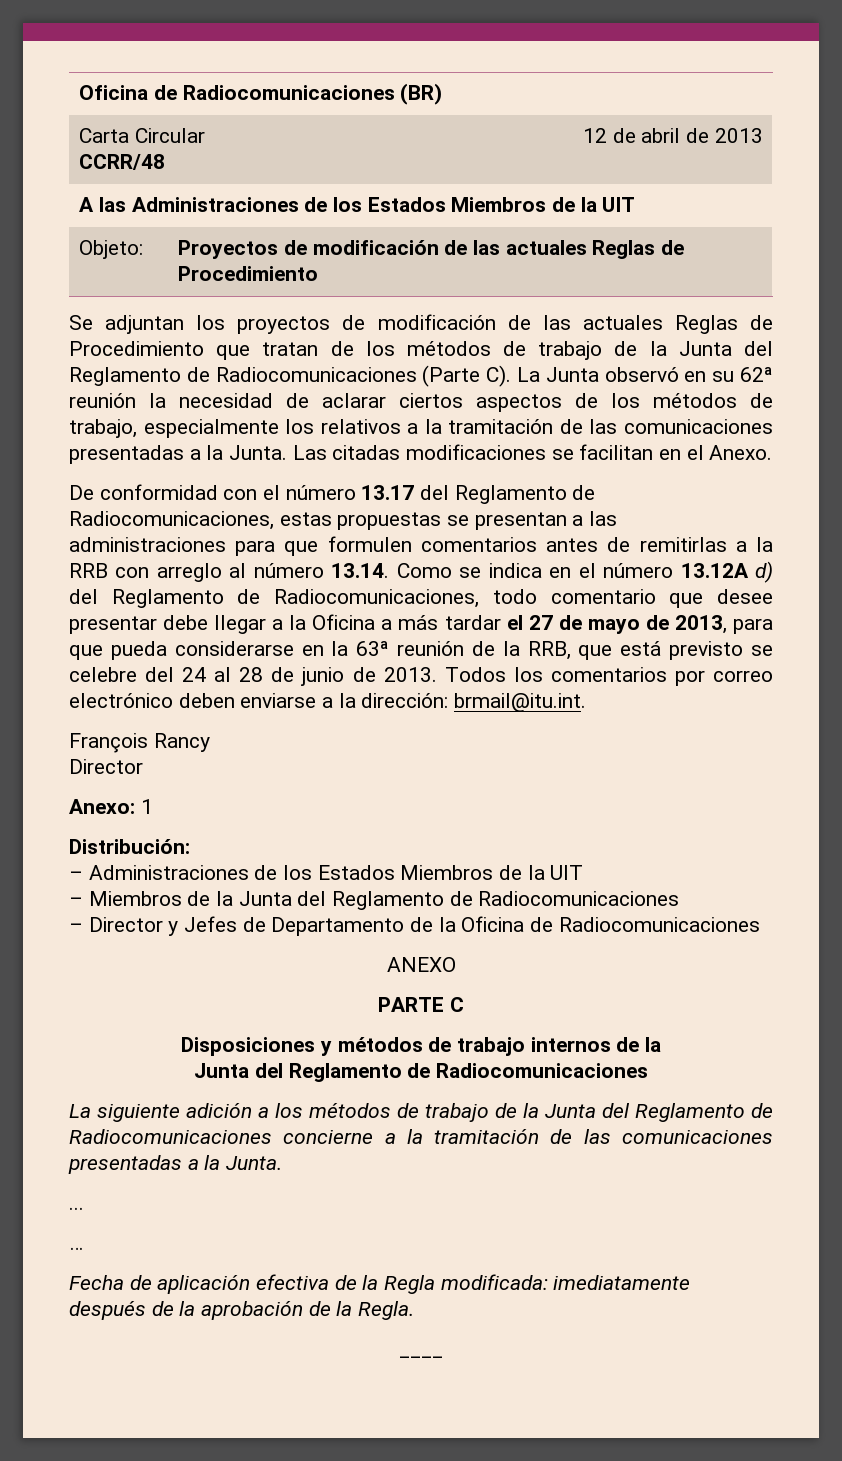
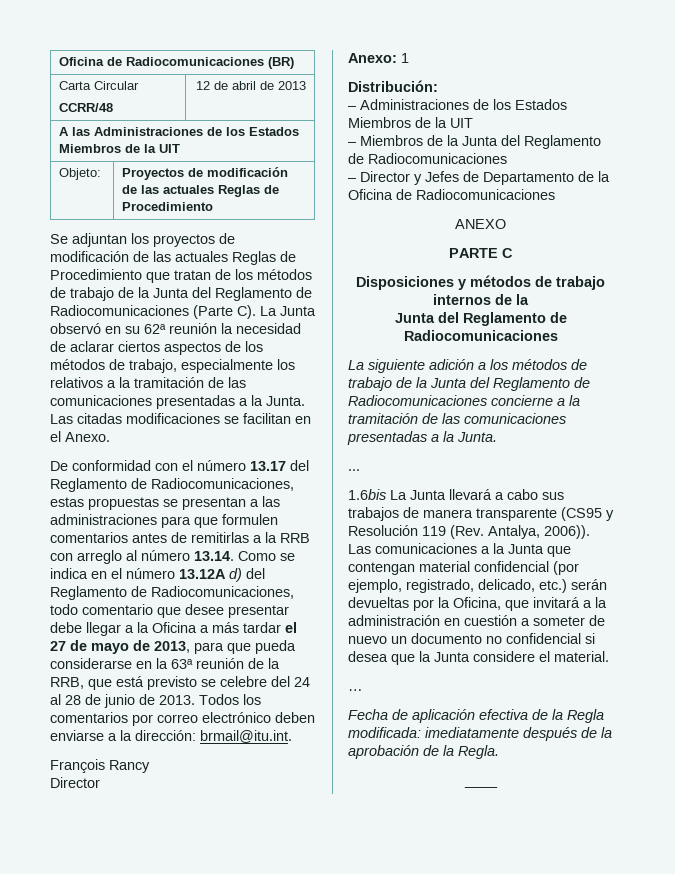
(84, 1208) none -> [348,489,564,500] [348,507,614,521] [348,525,590,539] [348,543,571,557] [348,561,579,575] [348,579,607,593] [348,597,607,611] [348,615,605,626] [348,633,595,644] [348,651,609,665] // 1.6bis La Junta llevará a cabo sus trabajos de manera transparente (CS95 y Resolución 119 (Rev. Antalya, 2006)). Las comunicaciones a la Junta que contengan material confidencial (por ejemplo, registrado, delicado, etc.) serán devueltas por la Oficina, que invitará a la administración en cuestión a someter de nuevo un documento no confidencial si desea que la Junta considere el material.

